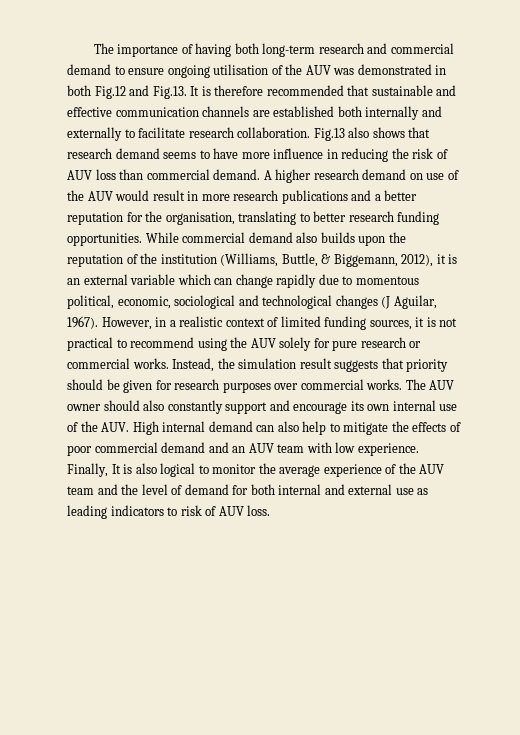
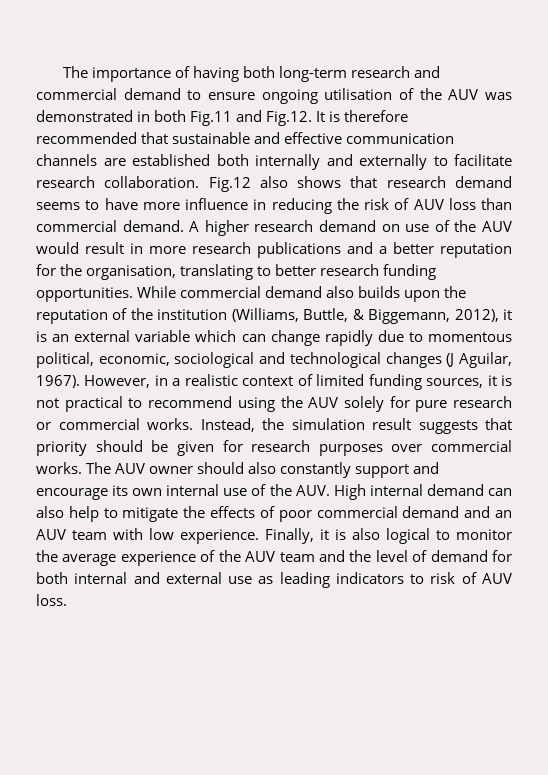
[94,85,187,99] Fig.12 and Fig.13. -> [190,110,313,126] Fig.11 and Fig.12.
[313,128,345,141] Fig.13 -> [208,177,251,192] Fig.12
[111,464,121,474] It -> [320,529,329,540] it

